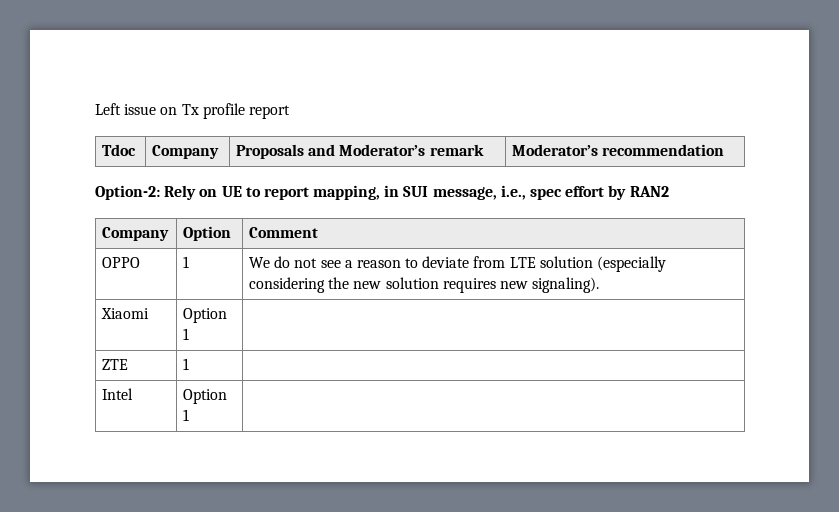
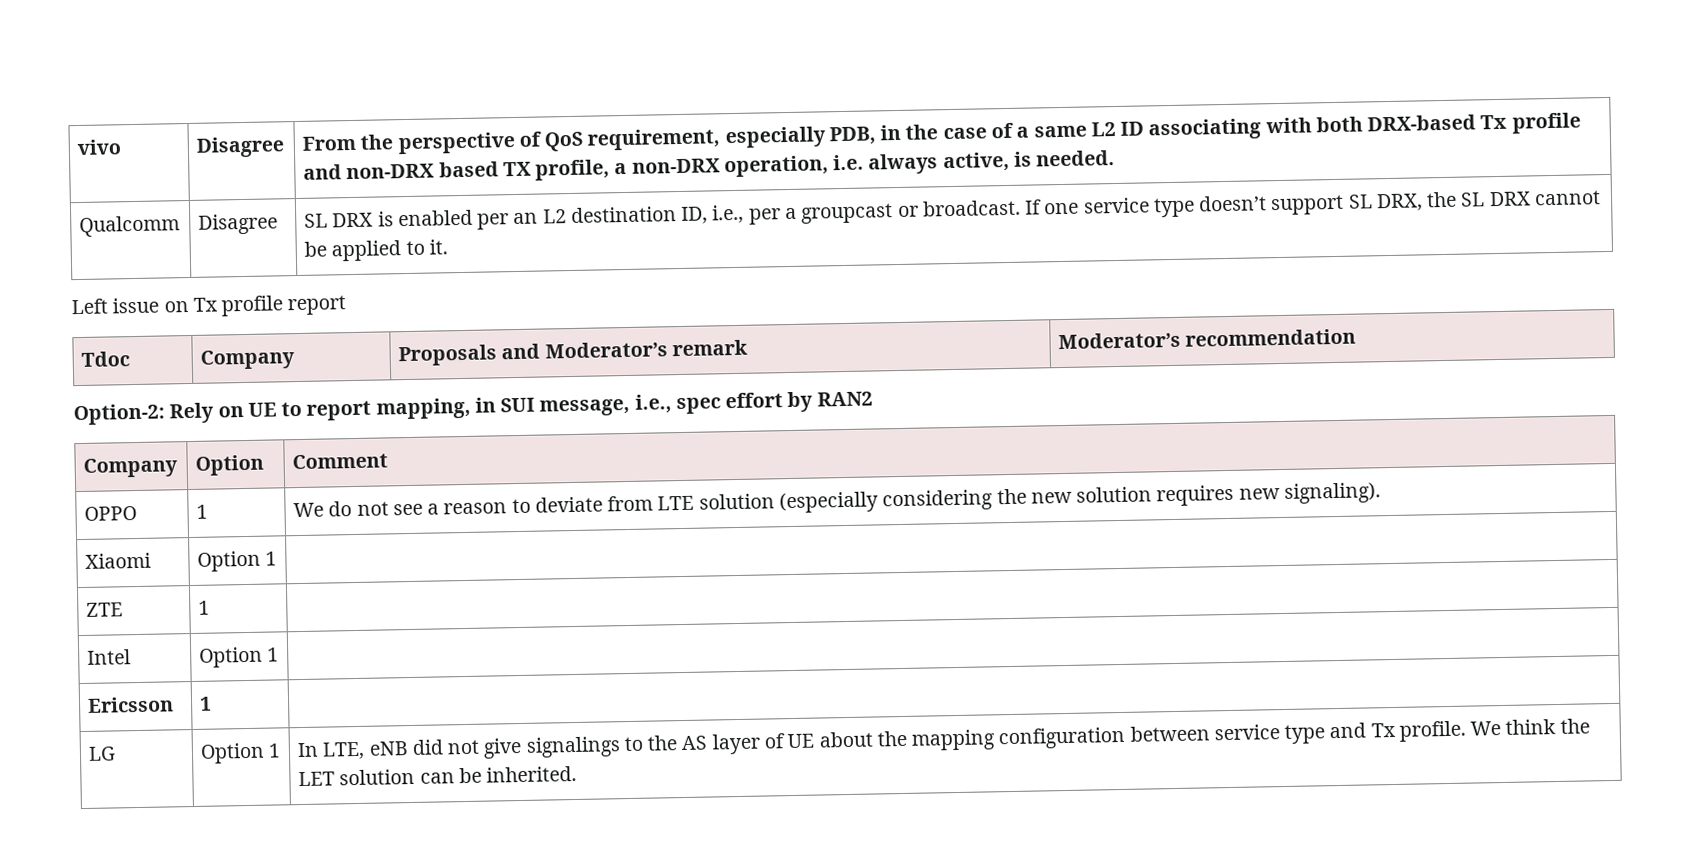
(95, 109) none -> [77,139,122,156] [196,136,286,158] [302,112,1581,155] [303,150,1116,181] [79,215,181,237] [198,213,279,235] [304,190,1601,230] [304,239,448,262] vivo | Disagree | From the perspective of QoS requirement, especially PDB, in the case of a same L2 ID associating with both DRX-based Tx profile and non-DRX based TX profile, a non-DRX operation, i.e. always active, is needed. // Qualcomm | Disagree | SL DRX is enabled per an L2 destination ID, i.e., per a groupcast or broadcast. If one service type doesn’t support SL DRX, the SL DRX cannot be applied to it. //
(190, 415) none -> [87,696,175,713] [199,696,213,711] [88,746,117,761] [200,742,282,764] [297,718,1590,760] [298,765,578,787] // Ericsson | 1 | // LG | Option 1 | In LTE, eNB did not give signalings to the AS layer of UE about the mapping configuration between service type and Tx profile. We think the LET solution can be inherited.

